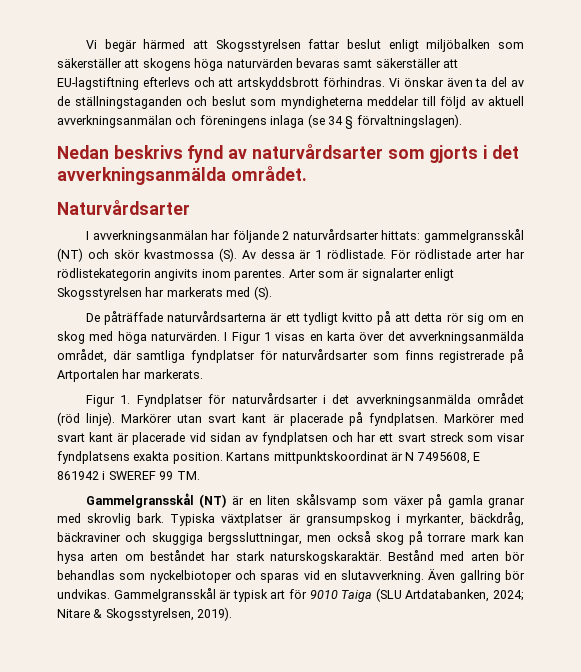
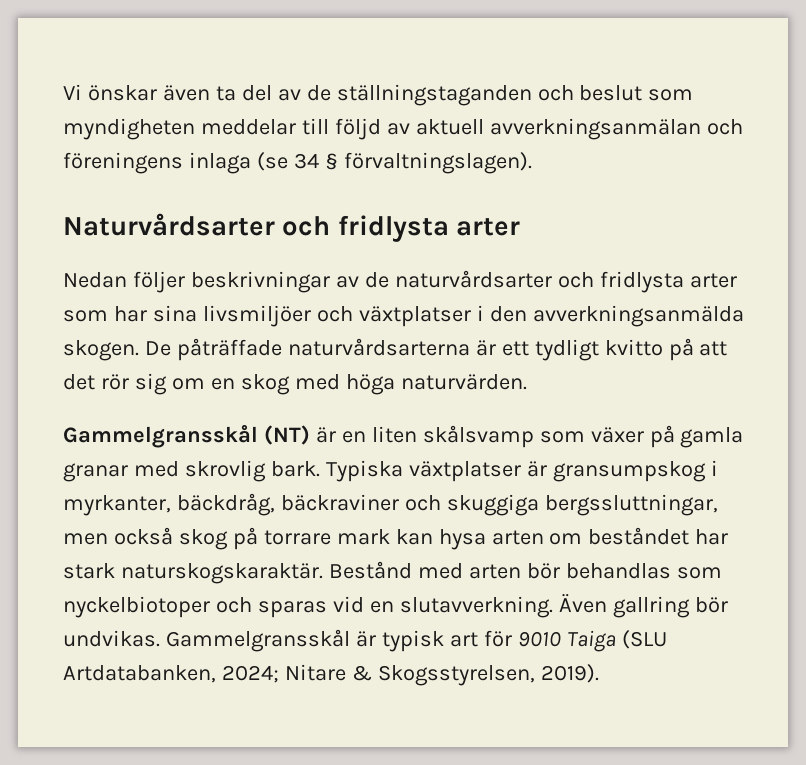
[85,39,524,52] [57,58,458,71] [57,77,400,90] Vi begär härmed att Skogsstyrelsen fattar beslut enligt miljöbalken som säkerställer att skogens höga naturvärden bevaras samt säkerställer att EU-lagstiftning efterlevs och att artskyddsbrott förhindras. Vi -> [63,84,82,100] Vi
[280,96,363,109] myndigheterna -> [63,118,195,140] myndigheten
[57,144,519,163] [57,166,307,185] [57,200,190,215] [85,229,524,243] [57,248,525,262] [57,268,454,281] [57,286,272,300] Nedan beskrivs fynd av naturvårdsarter som gjorts i det avverkningsanmälda området. // Naturvårdsarter // I avverkningsanmälan har följande 2 naturvårdsarter hittats: gammelgransskål (NT) och skör kvastmossa (S). Av dessa är 1 rödlistade. För rödlistade arter har rödlistekategorin angivits inom parentes. Arter som är signalarter enligt Skogsstyrelsen har markerats med (S). // -> [63,213,521,242] [63,270,737,293] [63,305,744,327] [63,340,139,361] Naturvårdsarter och fridlysta arter // Nedan följer beskrivningar av de naturvårdsarter och fridlysta arter som har sina livsmiljöer och växtplatser i den avverkningsanmälda skogen.
[414,312,443,322] detta -> [63,374,95,390] det
[224,331,524,344] [57,349,524,363] [57,369,203,382] [85,393,524,407] [57,412,524,426] [57,432,526,445] [57,451,480,464] [57,471,200,480] I Figur 1 visas en karta över det avverkningsanmälda området, där samtliga fyndplatser för naturvårdsarter som finns registrerade på Artportalen har markerats. // Figur 1. Fyndplatser för naturvårdsarter i det avverkningsanmälda området (röd linje). Markörer utan svart kant är placerade på fyndplatsen. Markörer med svart kant är placerade vid sidan av fyndplatsen och har ett svart streck som visar fyndplatsens exakta position. Kartans mittpunktskoordinat är N 7495608, E 861942 i SWEREF 99 TM. -> (527, 382) none

